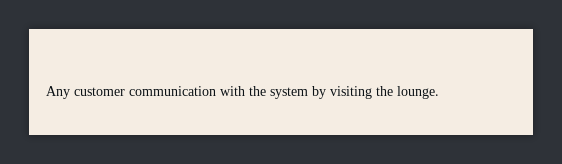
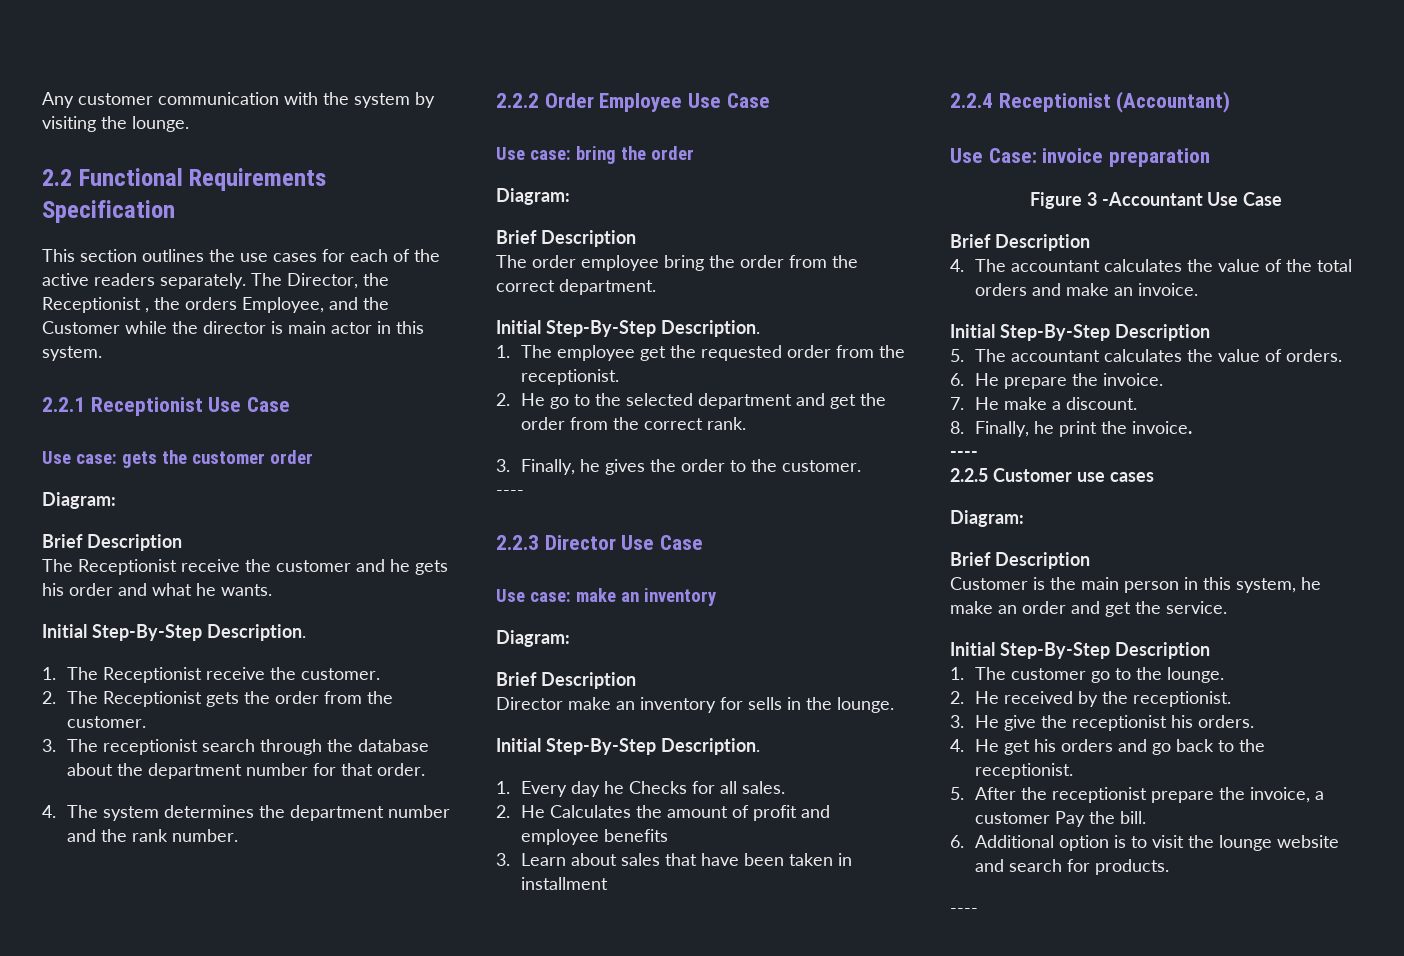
(439, 92) none -> [42,168,327,191] [42,200,175,223] [42,249,440,262] [42,273,389,289] [42,297,389,313] [42,321,424,334] [42,346,102,361] [42,397,291,416] [42,450,313,468] [42,492,116,509] [42,534,182,551] [42,559,448,575] [42,583,272,596] [42,624,306,641] [42,667,381,683] [42,691,394,707] [67,716,147,728] [42,739,430,755] [67,763,426,779] [42,805,451,821] [67,829,239,842] [496,93,770,112] [496,146,694,164] [496,188,570,205] [496,230,636,247] [496,255,858,271] [496,279,656,295] [496,320,760,337] [496,345,906,361] [521,369,620,385] [496,393,887,409] [521,417,747,430] [496,459,862,475] [496,490,524,496] [496,535,704,550] [496,588,716,606] [496,630,570,647] [496,672,636,689] [496,697,894,713] [496,738,760,755] [496,781,786,797] [496,805,831,821] [521,829,669,845] [496,853,853,866] [521,877,609,890] [950,91,1231,113] [950,148,1211,167] [1029,192,1283,209] [950,234,1090,251] [950,259,1353,272] [975,283,1199,296] [950,324,1210,341] [950,349,1343,362] [950,373,1164,389] [950,397,1138,410] [950,421,1193,437] [950,451,978,458] [950,468,1154,482] [950,510,1024,527] [950,552,1090,569] [950,577,1321,593] [950,601,1227,617] [950,642,1210,659] [950,667,1225,683] [950,691,1232,707] [950,715,1255,731] [950,739,1266,755] [975,763,1074,779] [950,787,1325,803] [975,811,1147,827] [950,835,1340,851] [975,859,1170,875] [950,908,978,914] // 2.2 Functional Requirements Specification // This section outlines the use cases for each of the active readers separately. The Director, the Receptionist , the orders Employee, and the Customer while the director is main actor in this system. // 2.2.1 Receptionist Use Case // Use case: gets the customer order // Diagram: // Brief Description // The Receptionist receive the customer and he gets his order and what he wants. // Initial Step-By-Step Description. // 1. The Receptionist receive the customer. // 2. The Receptionist gets the order from the customer. // 3. The receptionist search through the database about the department number for that order. // 4. The system determines the department number and the rank number. // 2.2.2 Order Employee Use Case // Use case: bring the order // Diagram: // Brief Description // The order employee bring the order from the correct department. // Initial Step-By-Step Description. // 1. The employee get the requested order from the receptionist. // 2. He go to the selected department and get the order from the correct rank. // 3. Finally, he gives the order to the customer. // ---- // 2.2.3 Director Use Case // Use case: make an inventory // Diagram: // Brief Description // Director make an inventory for sells in the lounge. // Initial Step-By-Step Description. // 1. Every day he Checks for all sales. // 2. He Calculates the amount of profit and employee benefits // 3. Learn about sales that have been taken in installment // 2.2.4 Receptionist (Accountant) // Use Case: invoice preparation // Figure 3 -Accountant Use Case // Brief Description // 4. The accountant calculates the value of the total orders and make an invoice. // Initial Step-By-Step Description // 5. The accountant calculates the value of orders. // 6. He prepare the invoice. // 7. He make a discount. // 8. Finally, he print the invoice. // ---- // 2.2.5 Customer use cases // Diagram: // Brief Description // Customer is the main person in this system, he make an order and get the service. // Initial Step-By-Step Description // 1. The customer go to the lounge. // 2. He received by the receptionist. // 3. He give the receptionist his orders. // 4. He get his orders and go back to the receptionist. // 5. After the receptionist prepare the invoice, a customer Pay the bill. // 6. Additional option is to visit the lounge website and search for products. // ----

